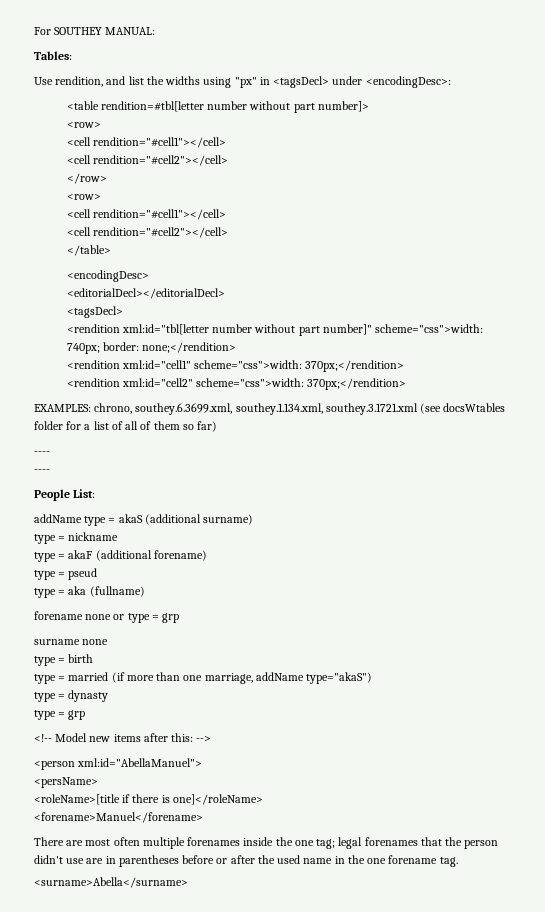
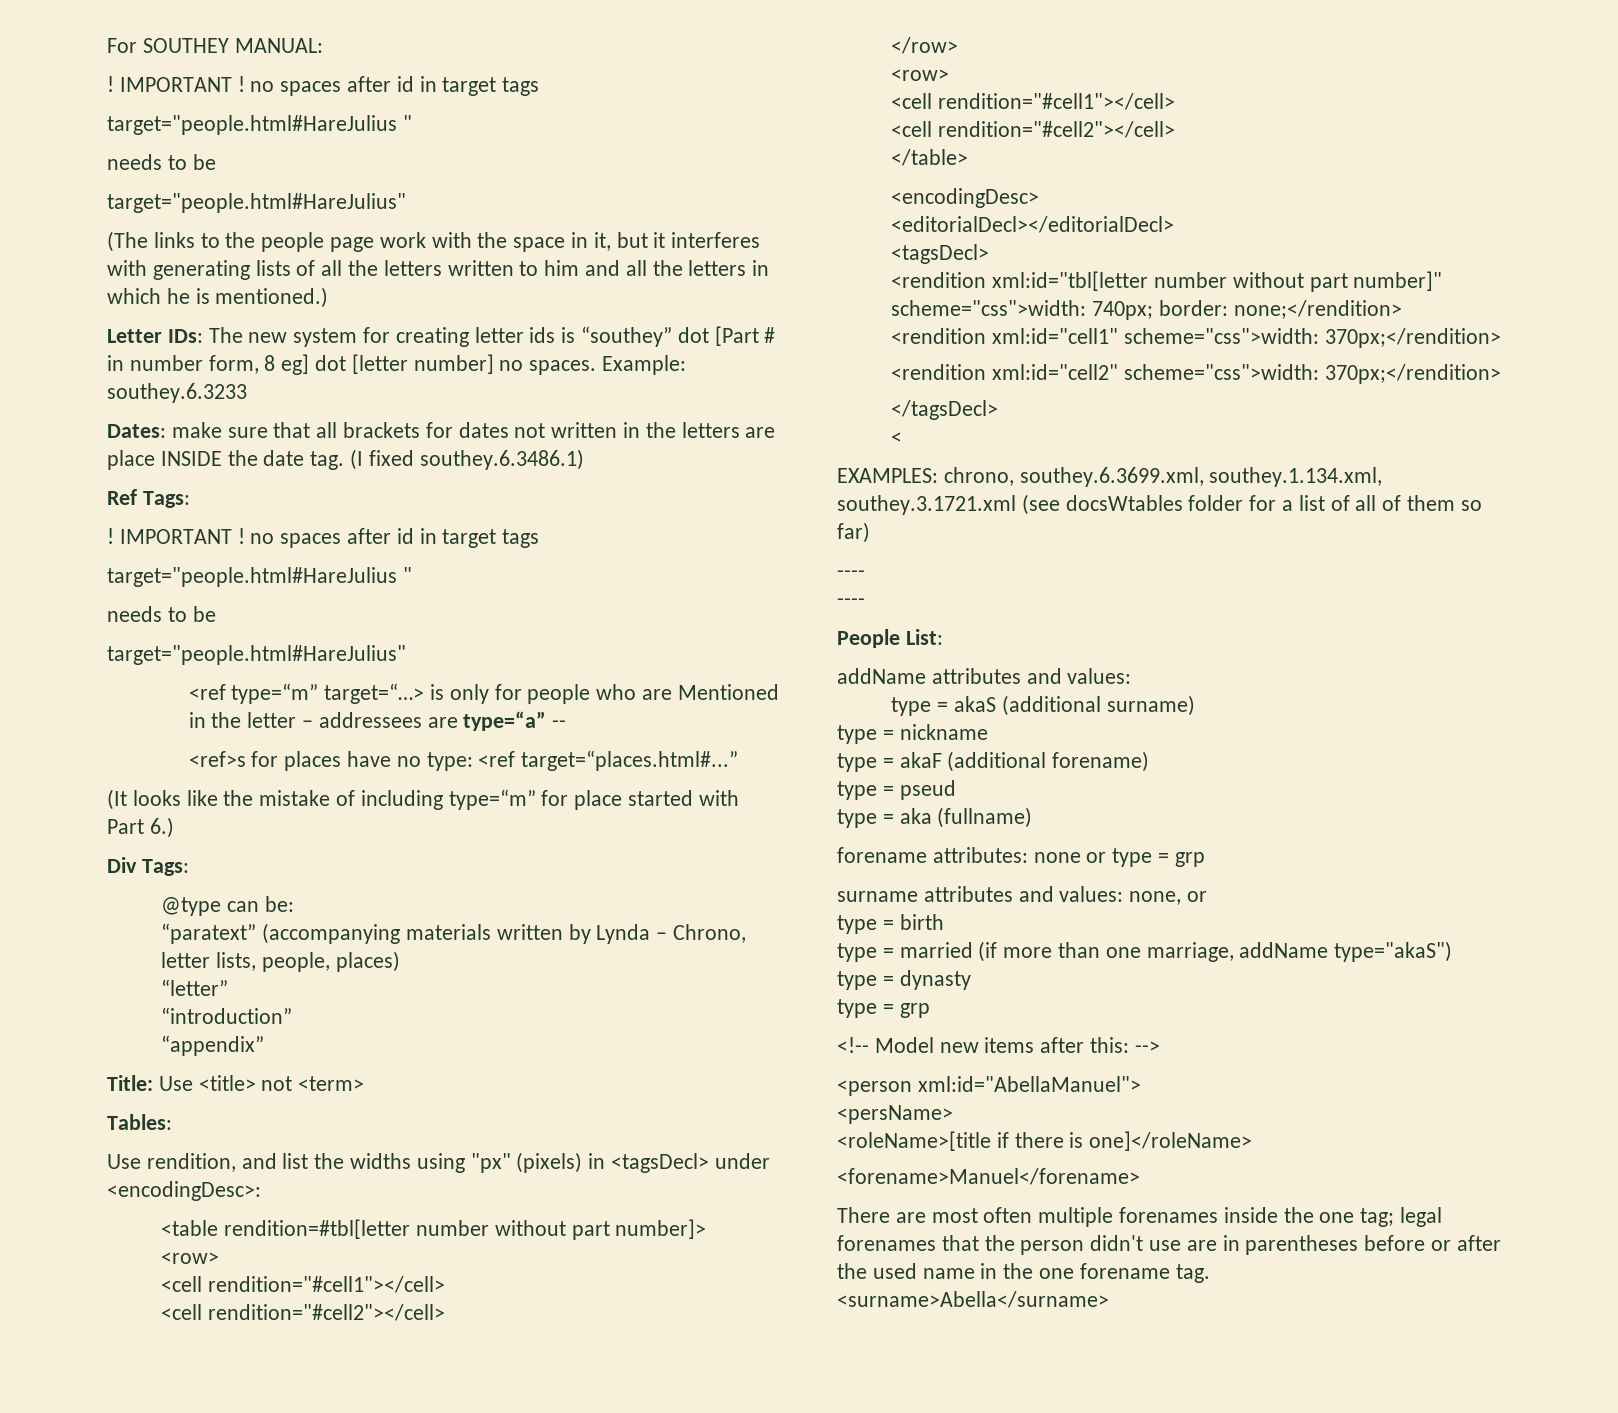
(156, 31) none -> [107,76,540,96] [107,115,412,135] [107,154,216,170] [107,193,406,213] [107,231,761,252] [107,260,770,280] [107,287,329,308] [107,326,776,347] [107,354,687,375] [107,383,247,403] [107,422,776,438] [107,449,584,470] [107,489,190,508] [107,528,540,548] [107,567,412,587] [107,606,216,622] [107,645,406,665] [188,683,779,704] [188,711,567,731] [188,750,739,771] [107,789,739,810] [107,817,174,838] [107,857,189,876] [161,896,294,916] [161,923,747,944] [161,951,400,972] [161,979,229,996] [161,1007,293,1024] [161,1035,265,1056] [107,1075,365,1091] // ! IMPORTANT ! no spaces after id in target tags // target="people.html#HareJulius " // needs to be // target="people.html#HareJulius" // (The links to the people page work with the space in it, but it interferes with generating lists of all the letters written to him and all the letters in which he is mentioned.) // Letter IDs: The new system for creating letter ids is “southey” dot [Part # in number form, 8 eg] dot [letter number] no spaces. Example: southey.6.3233 // Dates: make sure that all brackets for dates not written in the letters are place INSIDE the date tag. (I fixed southey.6.3486.1) // Ref Tags: // ! IMPORTANT ! no spaces after id in target tags // target="people.html#HareJulius " // needs to be // target="people.html#HareJulius" // <ref type=“m” target=“…> is only for people who are Mentioned in the letter – addressees are type=“a” -- // <ref>s for places have no type: <ref target=“places.html#...” // (It looks like the mistake of including type=“m” for place started with Part 6.) // Div Tags: // @type can be: // “paratext” (accompanying materials written by Lynda – Chrono, letter lists, people, places) // “letter” // “introduction” // “appendix” // Title: Use <title> not <term>
(257, 82) none -> [516,1152,583,1173] (pixels)
(407, 384) none -> [891,400,999,420] [891,432,903,444] // </tagsDecl> // <
(82, 518) none -> [931,668,1132,684] attributes and values: //
(83, 615) none -> [932,847,1028,863] attributes:
[34,639,109,645] surname none -> [837,886,1208,905] surname attributes and values: none, or

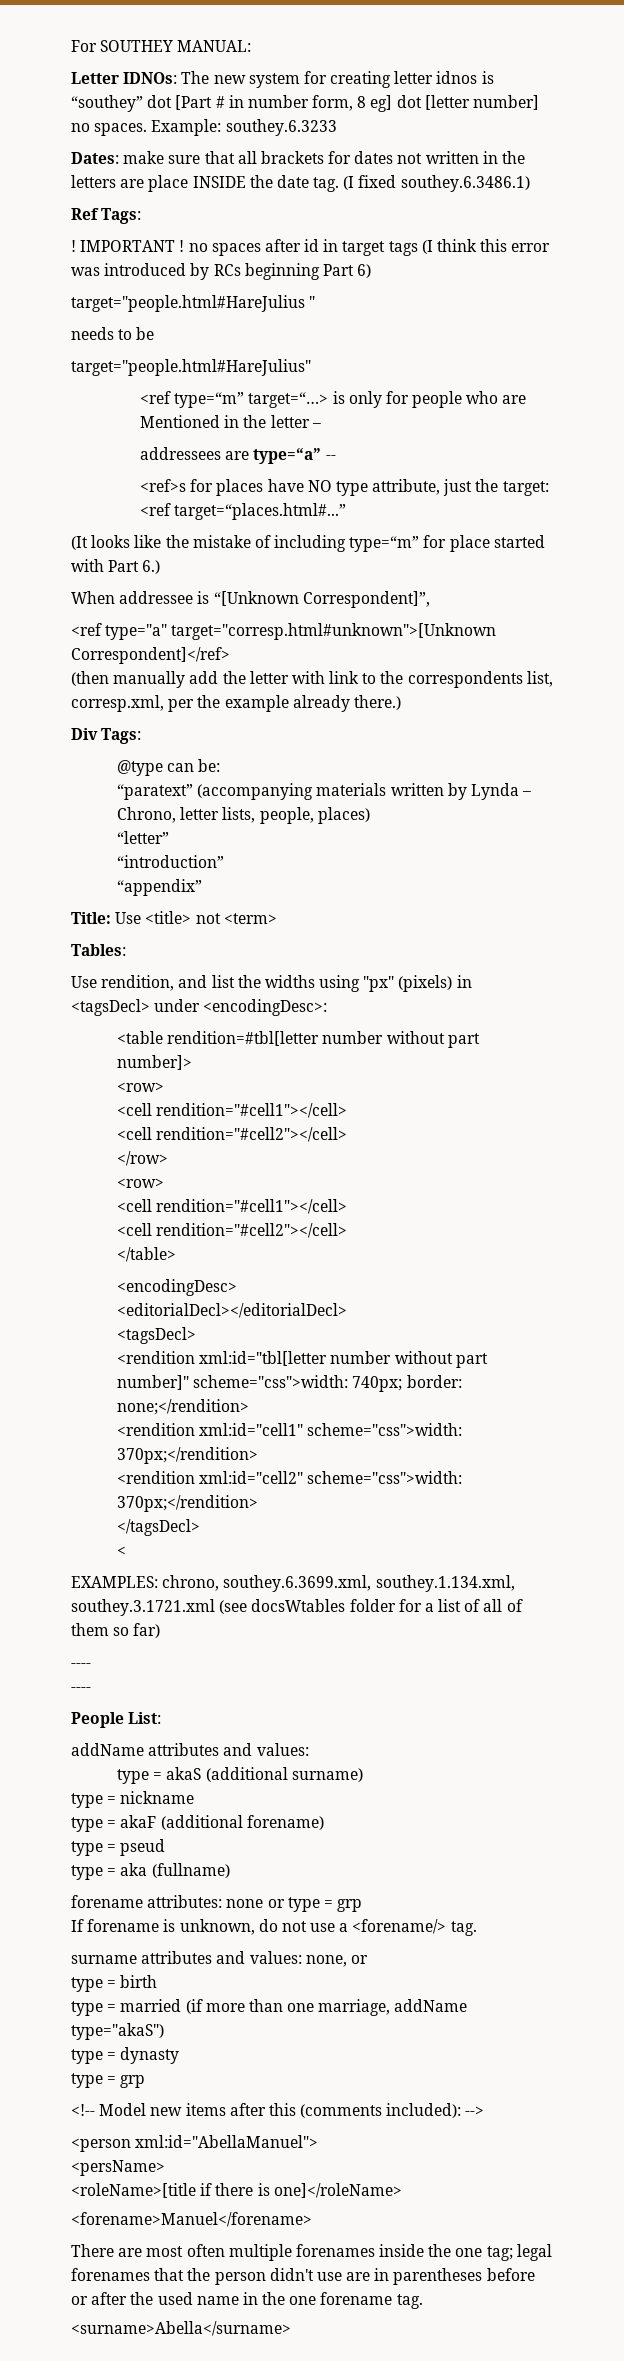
[107,76,540,96] [107,115,412,135] [107,154,216,170] [107,193,406,213] [107,231,761,252] [107,260,770,280] [107,287,329,308] // ! IMPORTANT ! no spaces after id in target tags // target="people.html#HareJulius " // needs to be // target="people.html#HareJulius" // (The links to the people page work with the space in it, but it interferes with generating lists of all the letters written to him and all the letters in which he is mentioned.) -> (252, 46) none
[167,329,203,343] IDs: -> [123,72,178,84] IDNOs:
[529,327,556,343] ids -> [436,71,478,84] idnos
(540, 538) none -> [421,239,551,254] [71,263,372,280] (I think this error was introduced by RCs beginning Part 6)
(313, 724) none -> (321, 425) //
[396,752,473,771] no type: -> [307,479,549,496] NO type attribute, just the target:
(174, 827) none -> [71,591,430,608] [71,623,497,640] [71,647,230,664] [71,671,553,688] [71,695,401,712] // When addressee is “[Unknown Correspondent]”, // <ref type="a" target="corresp.html#unknown">[Unknown Correspondent]</ref> // (then manually add the letter with link to the correspondents list, corresp.xml, per the example already there.)
(1205, 859) none -> [71,1919,477,1936] // If forename is unknown, do not use a <forename/> tag.
[1090,1037,1130,1053] this: -> [268,2103,462,2118] this (comments included):

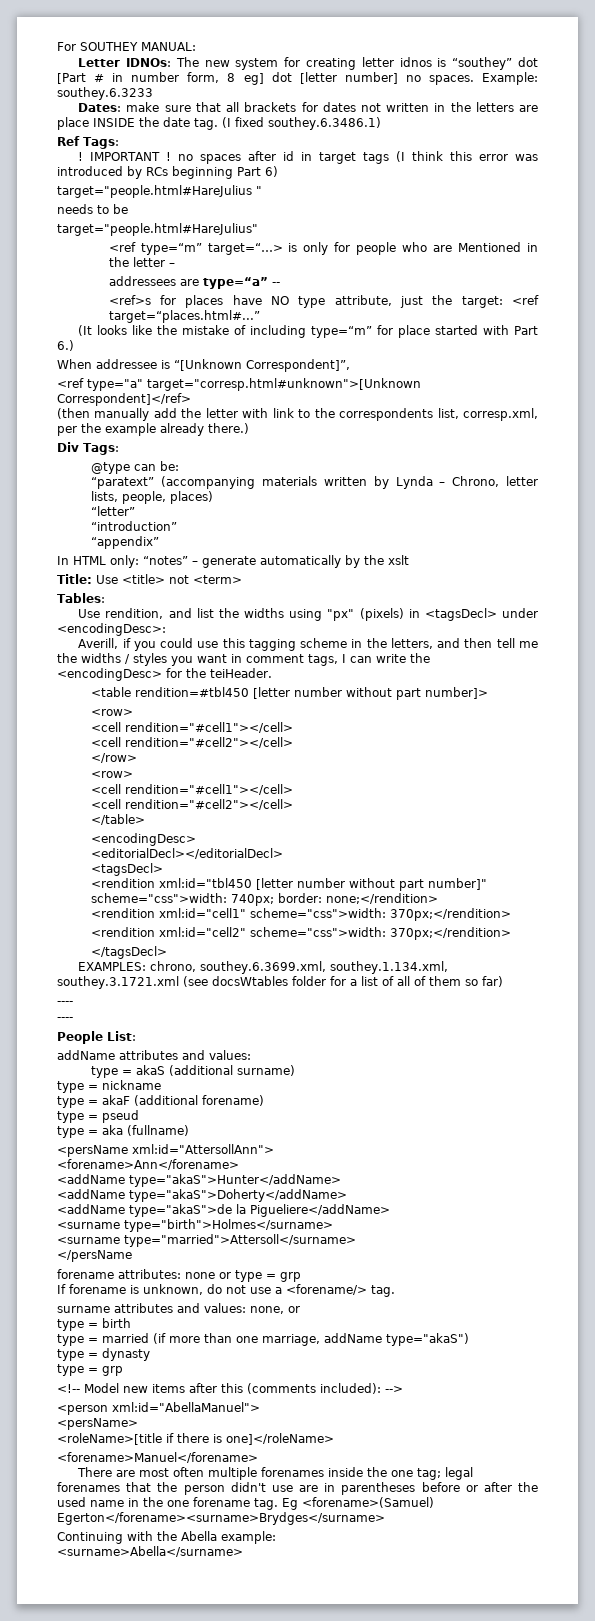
(203, 887) none -> [57,555,409,568] // In HTML only: “notes” – generate automatically by the xslt
(328, 1007) none -> [78,638,538,651] [57,653,430,666] [57,668,272,681] // Averill, if you could use this tagging scheme in the letters, and then tell me the widths / styles you want in comment tags, I can write the <encodingDesc> for the teiHeader.
[167,1031,320,1046] rendition=#tbl[letter -> [135,687,291,699] rendition=#tbl450 [letter
[199,1351,328,1366] xml:id="tbl[letter -> [159,878,294,890] xml:id="tbl450 [letter
[117,1546,127,1556] // < -> (168, 952) none
(230, 1870) none -> [57,1144,274,1157] [57,1159,239,1170] [57,1174,341,1187] [57,1189,347,1202] [57,1204,390,1217] [57,1219,333,1232] [57,1234,356,1247] [57,1250,132,1262] // <persName xml:id="AttersollAnn"> // <forename>Ann</forename> // <addName type="akaS">Hunter</addName> // <addName type="akaS">Doherty</addName> // <addName type="akaS">de la Pigueliere</addName> // <surname type="birth">Holmes</surname> // <surname type="married">Attersoll</surname> // </persName
(423, 2301) none -> [282,1497,434,1510] [57,1512,385,1525] [57,1531,276,1544] Eg <forename>(Samuel) Egerton</forename><surname>Brydges</surname> // Continuing with the Abella example:

